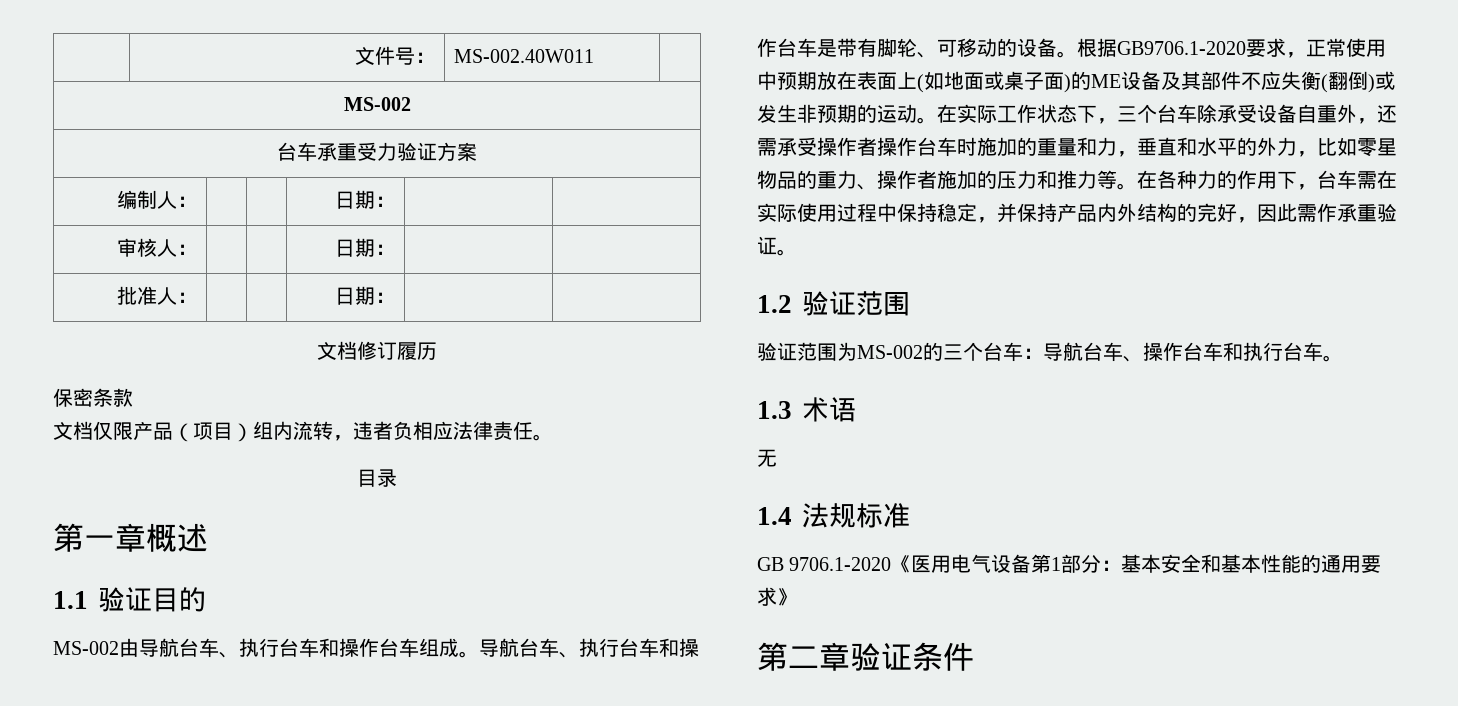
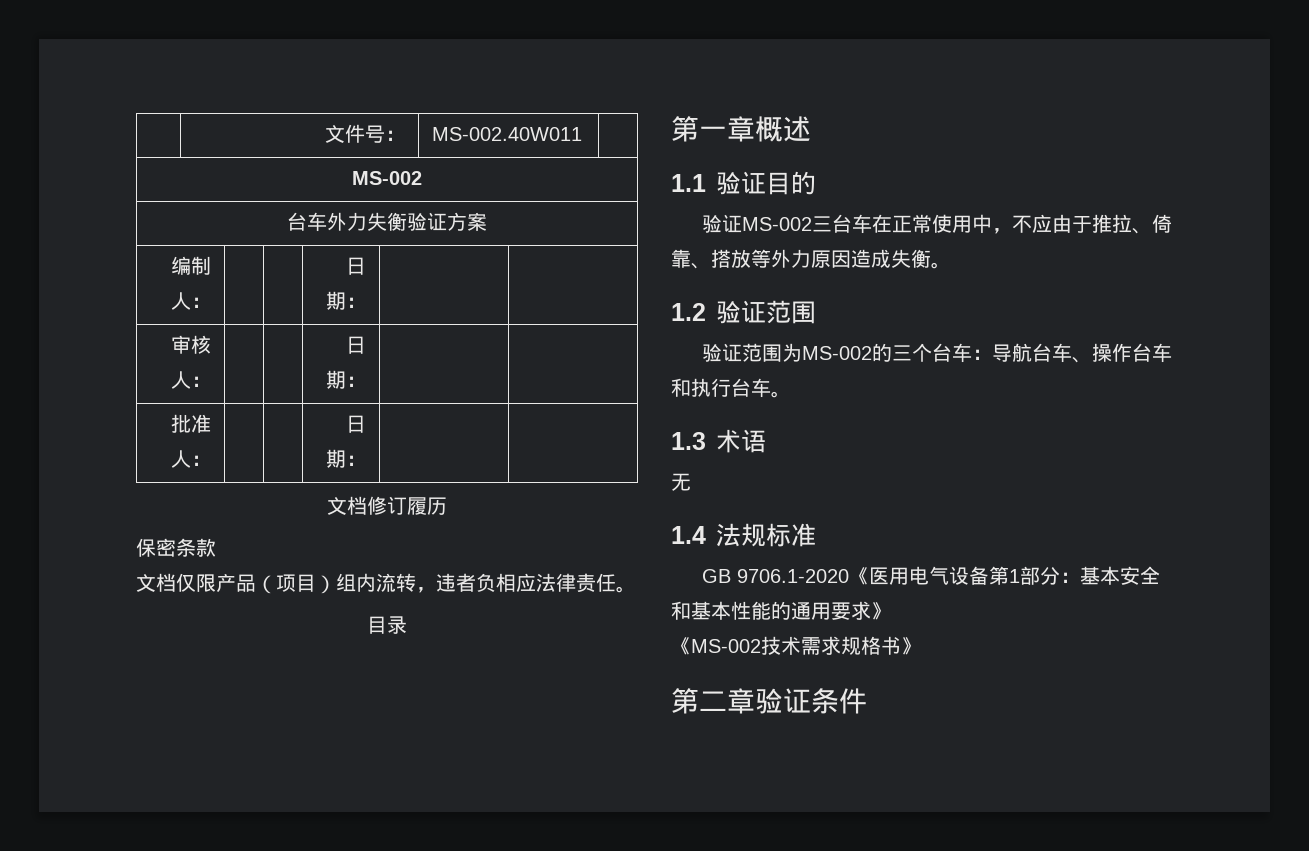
[317,142,397,161] 承重受力 -> [327,212,407,231] 外力失衡
[53,638,699,658] [757,38,1386,58] [757,71,1395,93] [757,104,1397,124] [757,137,1397,157] [757,170,1397,190] [757,203,1397,223] [757,236,777,255] MS-002由导航台车、执行台车和操作台车组成。导航台车、执行台车和操作台车是带有脚轮、可移动的设备。根据GB9706.1-2020要求，正常使用中预期放在表面上(如地面或桌子面)的ME设备及其部件不应失衡(翻倒)或发生非预期的运动。在实际工作状态下，三个台车除承受设备自重外，还需承受操作者操作台车时施加的重量和力，垂直和水平的外力，比如零星物品的重力、操作者施加的压力和推力等。在各种力的作用下，台车需在实际使用过程中保持稳定，并保持产品内外结构的完好，因此需作承重验证 -> [702,214,1173,234] [671,249,931,269] 验证MS-002三台车在正常使用中，不应由于推拉、倚靠、搭放等外力原因造成失衡
(797, 597) none -> [671,636,921,655] // 《MS-002技术需求规格书》

